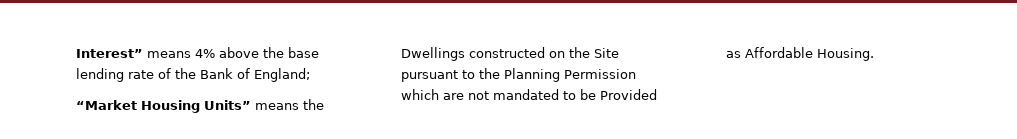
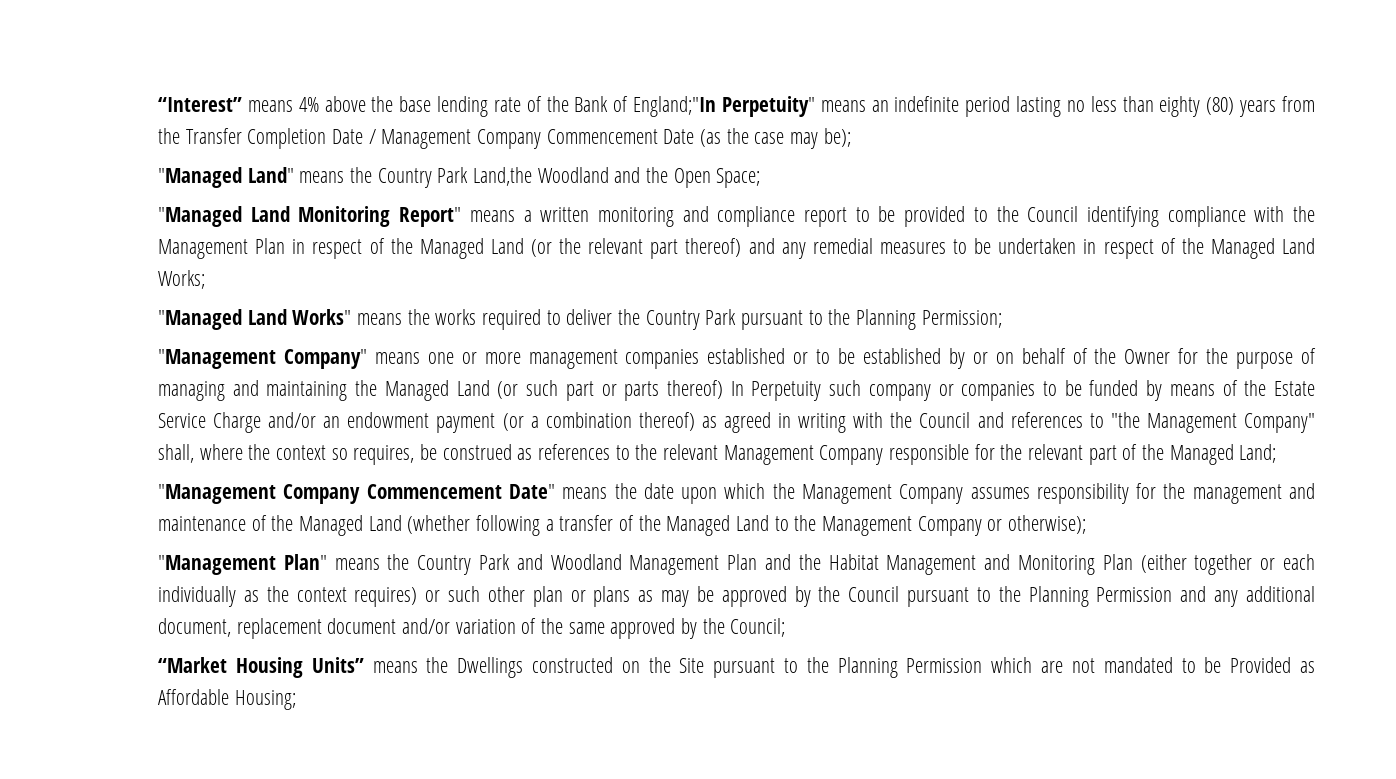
[75,49,143,58] Interest” -> [158,97,243,112] “Interest”
[253,68,310,82] England; -> [633,96,1315,117] [158,128,851,149] [158,167,761,188] [158,206,1315,227] [158,238,1316,259] [158,270,206,289] [158,309,1002,330] [158,348,1316,369] [158,380,1315,401] [158,412,1315,433] [158,444,1277,465] [158,483,1315,504] [158,515,1087,536] [158,554,1315,575] [158,586,1315,607] [158,618,786,639] England;"In Perpetuity" means an indefinite period lasting no less than eighty (80) years from the Transfer Completion Date / Management Company Commencement Date (as the case may be); // "Managed Land" means the Country Park Land,the Woodland and the Open Space; // "Managed Land Monitoring Report" means a written monitoring and compliance report to be provided to the Council identifying compliance with the Management Plan in respect of the Managed Land (or the relevant part thereof) and any remedial measures to be undertaken in respect of the Managed Land Works; // "Managed Land Works" means the works required to deliver the Country Park pursuant to the Planning Permission; // "Management Company" means one or more management companies established or to be established by or on behalf of the Owner for the purpose of managing and maintaining the Managed Land (or such part or parts thereof) In Perpetuity such company or companies to be funded by means of the Estate Service Charge and/or an endowment payment (or a combination thereof) as agreed in writing with the Council and references to "the Management Company" shall, where the context so requires, be construed as references to the relevant Management Company responsible for the relevant part of the Managed Land; // "Management Company Commencement Date" means the date upon which the Management Company assumes responsibility for the management and maintenance of the Managed Land (whether following a transfer of the Managed Land to the Management Company or otherwise); // "Management Plan" means the Country Park and Woodland Management Plan and the Habitat Management and Monitoring Plan (either together or each individually as the context requires) or such other plan or plans as may be approved by the Council pursuant to the Planning Permission and any additional document, replacement document and/or variation of the same approved by the Council;
[816,48,874,61] Housing. -> [234,690,296,710] Housing;

